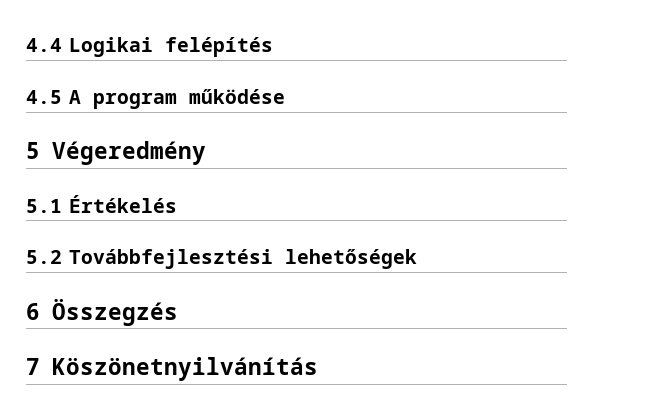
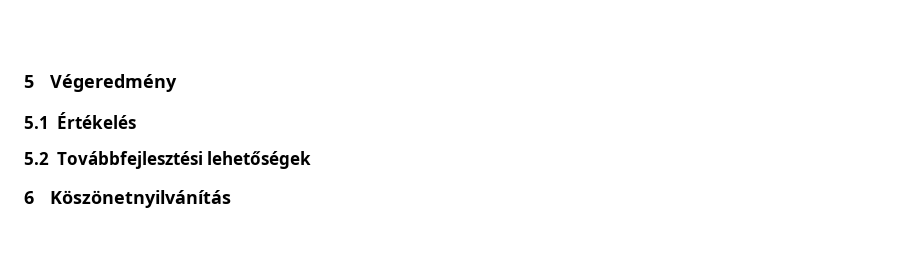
[26,37,274,57] [26,89,286,109] 4.4 Logikai felépítés // 4.5 A program működése // -> (24, 81) none
[52,299,179,326] [26,358,40,375] Összegzés // 7 -> (34, 197) none

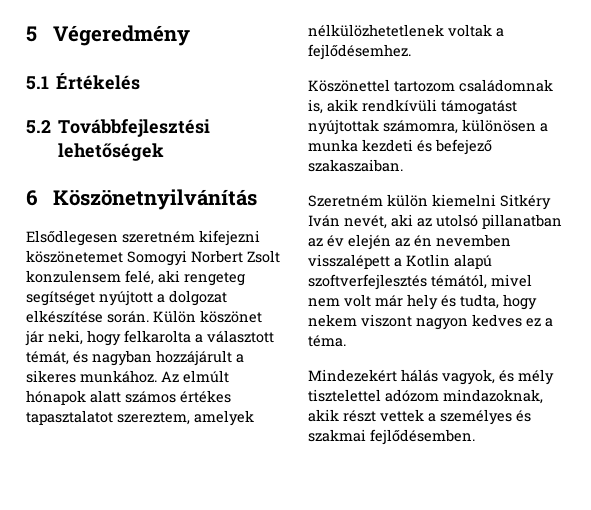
(232, 199) none -> [26,230,260,246] [26,250,280,266] [26,270,245,286] [26,290,227,306] [26,310,262,323] [25,330,274,346] [26,350,244,366] [26,370,229,383] [26,390,231,405] [26,410,254,426] [308,24,504,37] [308,44,411,60] [308,79,553,92] [308,99,517,115] [308,119,548,135] [308,139,492,155] [308,159,403,172] [308,194,551,210] [308,214,562,229] [308,234,511,250] [308,254,492,269] [308,274,532,290] [308,294,537,310] [308,314,553,330] [308,335,346,347] [308,369,554,385] [308,389,543,404] [308,409,531,425] [308,429,475,445] // Elsődlegesen szeretném kifejezni köszönetemet Somogyi Norbert Zsolt konzulensem felé, aki rengeteg segítséget nyújtott a dolgozat elkészítése során. Külön köszönet jár neki, hogy felkarolta a választott témát, és nagyban hozzájárult a sikeres munkához. Az elmúlt hónapok alatt számos értékes tapasztalatot szereztem, amelyek nélkülözhetetlenek voltak a fejlődésemhez. // Köszönettel tartozom családomnak is, akik rendkívüli támogatást nyújtottak számomra, különösen a munka kezdeti és befejező szakaszaiban. // Szeretném külön kiemelni Sitkéry Iván nevét, aki az utolsó pillanatban az év elején az én nevemben visszalépett a Kotlin alapú szoftverfejlesztés témától, mivel nem volt már hely és tudta, hogy nekem viszont nagyon kedves ez a téma. // Mindezekért hálás vagyok, és mély tisztelettel adózom mindazoknak, akik részt vettek a személyes és szakmai fejlődésemben.

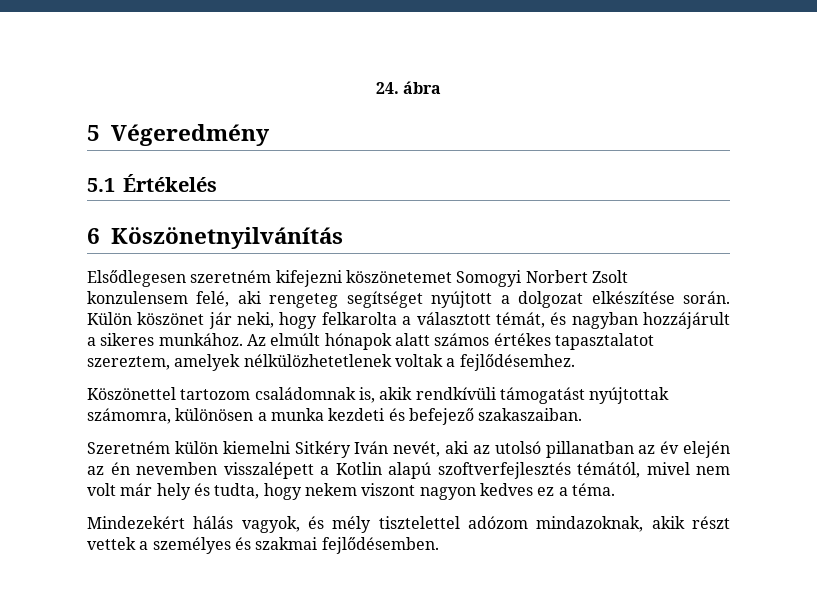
(26, 34) none -> [375,81,442,94] 24. ábra //
[26,119,211,137] [58,143,165,161] // 5.2 Továbbfejlesztési lehetőségek -> (217, 183) none

